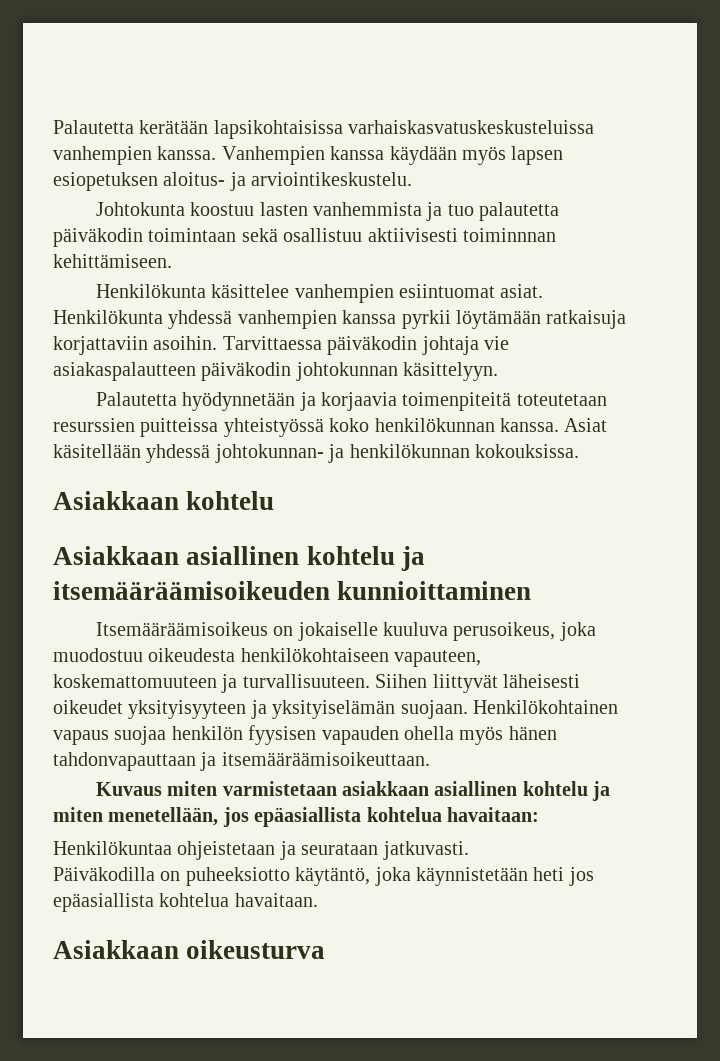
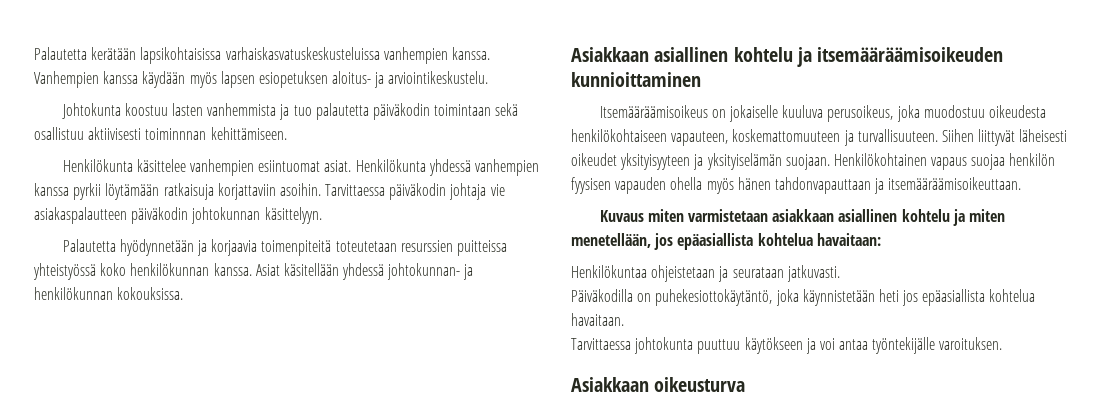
[53,491,275,510] // Asiakkaan kohtelu -> (184, 293) none
[185,867,371,886] puheeksiotto käytäntö, -> [655,289,773,306] puhekesiottokäytäntö,
(318, 900) none -> [571,337,1003,354] // Tarvittaessa johtokunta puuttuu käytökseen ja voi antaa työntekijälle varoituksen.

